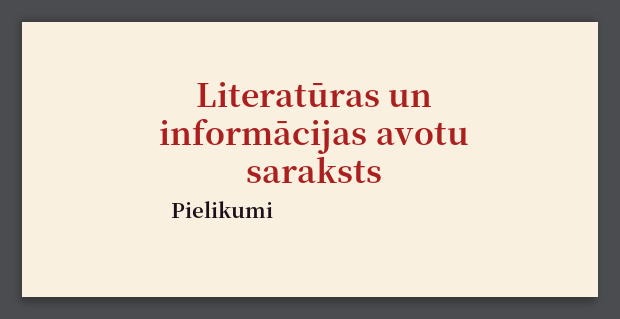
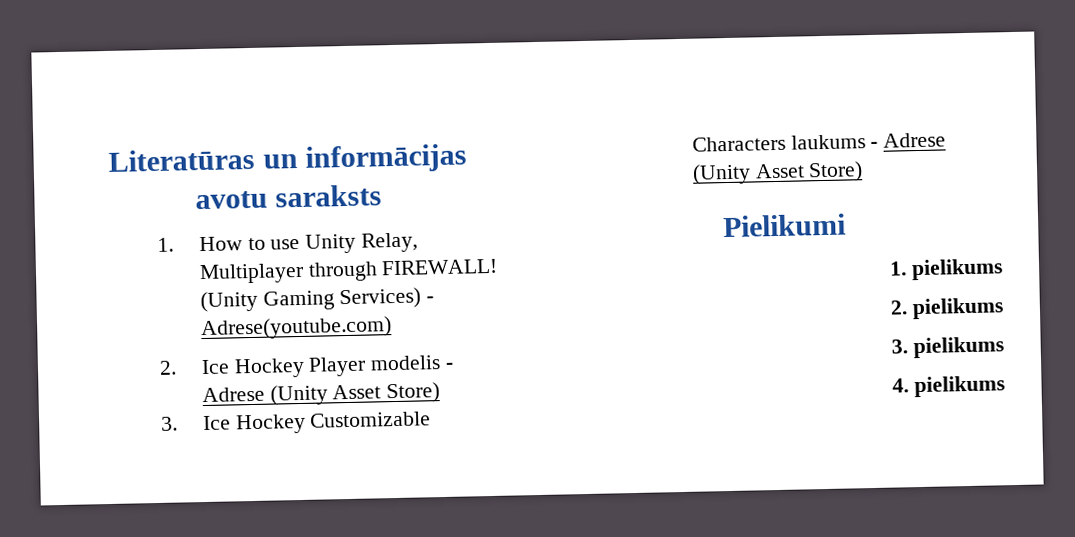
[170,201,273,218] Pielikumi -> [156,232,419,254] [198,258,499,285] [199,287,435,313] [200,316,392,341] [158,355,455,379] [201,382,441,406] [160,411,432,435] [691,132,947,152] [691,161,864,185] [722,213,846,238] [889,258,1003,281] [890,297,1004,320] [891,336,1004,359] [892,375,1005,398] 1. How to use Unity Relay, Multiplayer through FIREWALL! (Unity Gaming Services) - Adrese(youtube.com) // 2. Ice Hockey Player modelis - Adrese (Unity Asset Store) // 3. Ice Hockey Customizable Characters laukums - Adrese (Unity Asset Store) // Pielikumi // 1. pielikums // 2. pielikums // 3. pielikums // 4. pielikums

